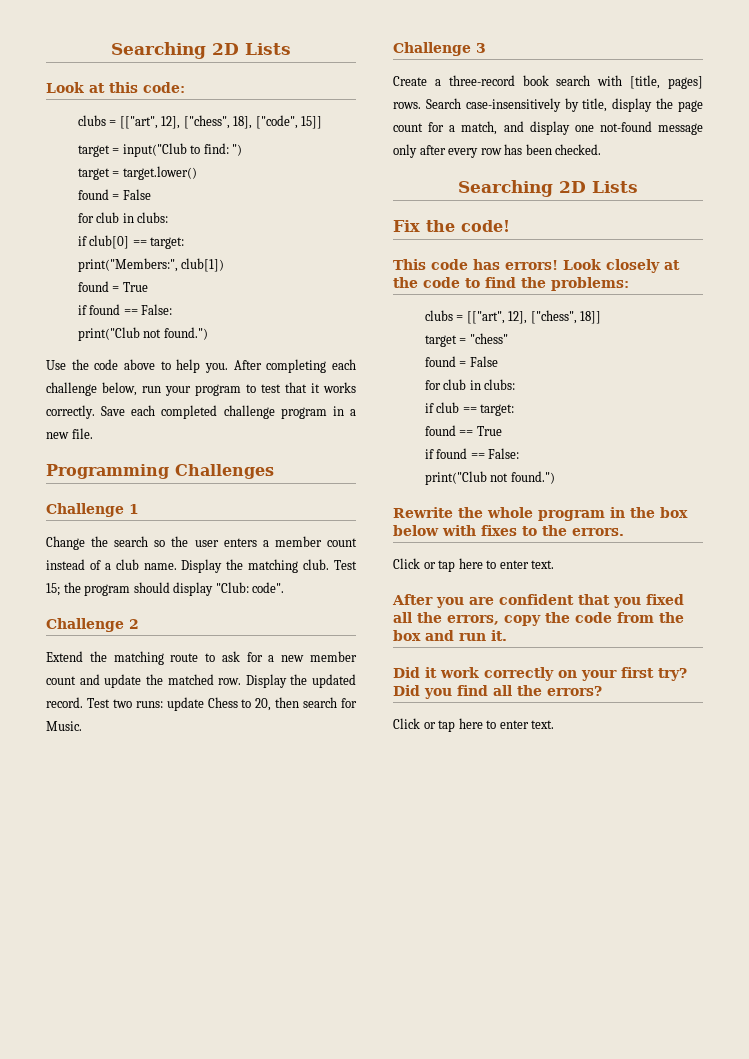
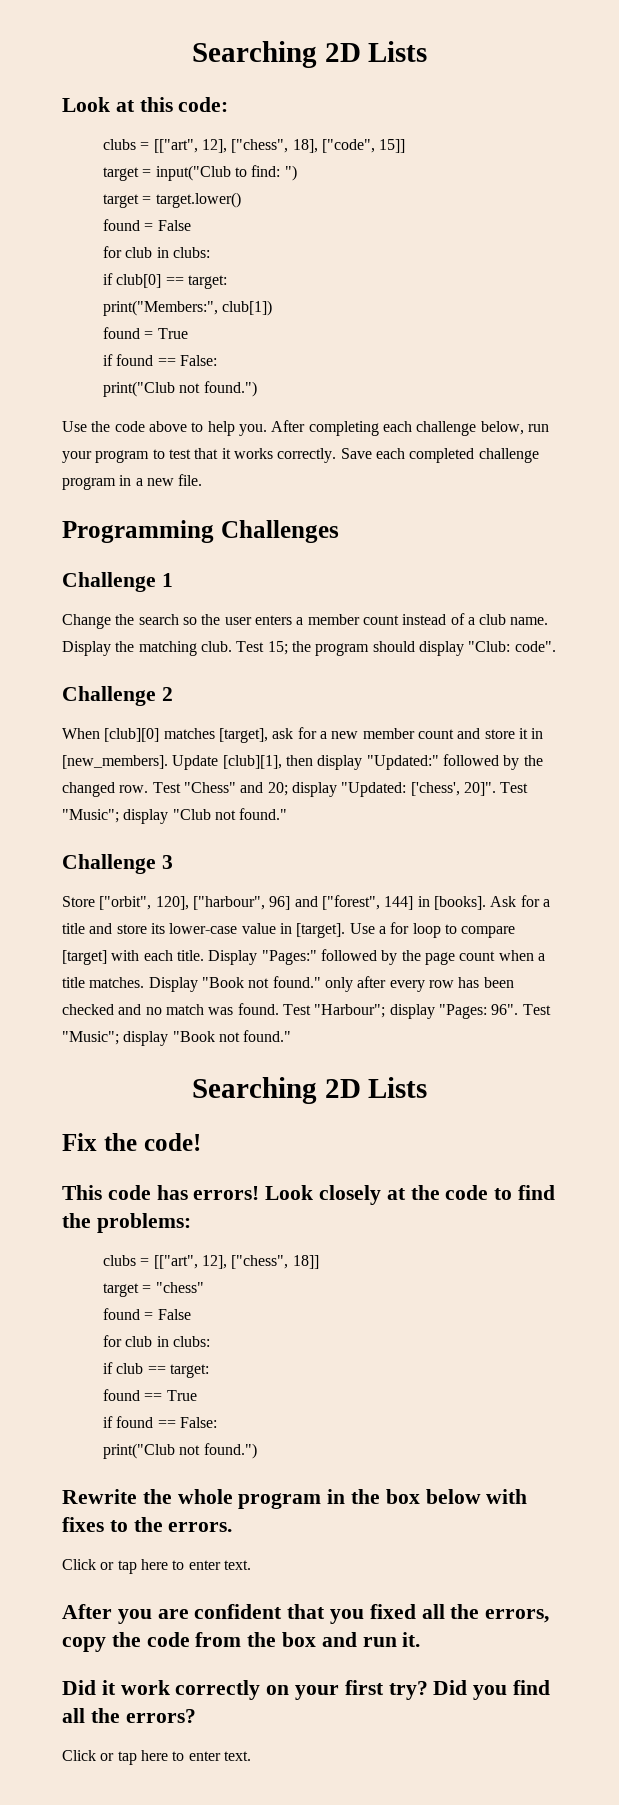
[46,651,216,665] Extend the matching route to -> [62,728,268,743] When [club][0] matches [target],
[104,674,356,688] [46,697,357,711] [46,721,82,731] [393,42,486,56] [393,75,703,89] [393,98,703,112] [393,121,703,135] update the matched row. Display the updated record. Test two runs: update Chess to 20, then search for Music. // Challenge 3 // Create a three-record book search with [title, pages] rows. Search case-insensitively by title, display the page count for a match, and display one not-found message -> [484,728,544,739] [62,754,543,770] [62,782,529,797] [62,808,288,824] [62,854,173,874] [62,895,550,910] [62,922,516,938] [62,949,545,965] [62,976,321,992] store it in [new_members]. Update [club][1], then display "Updated:" followed by the changed row. Test "Chess" and 20; display "Updated: ['chess', 20]". Test "Music"; display "Club not found." // Challenge 3 // Store ["orbit", 120], ["harbour", 96] and ["forest", 144] in [books]. Ask for a title and store its lower-case value in [target]. Use a for loop to compare [target] with each title. Display "Pages:" followed by the page count when a title matches. Display "Book not found."
[555,144,602,155] checked. -> [62,1003,551,1019] [62,1030,292,1046] checked and no match was found. Test "Harbour"; display "Pages: 96". Test "Music"; display "Book not found."

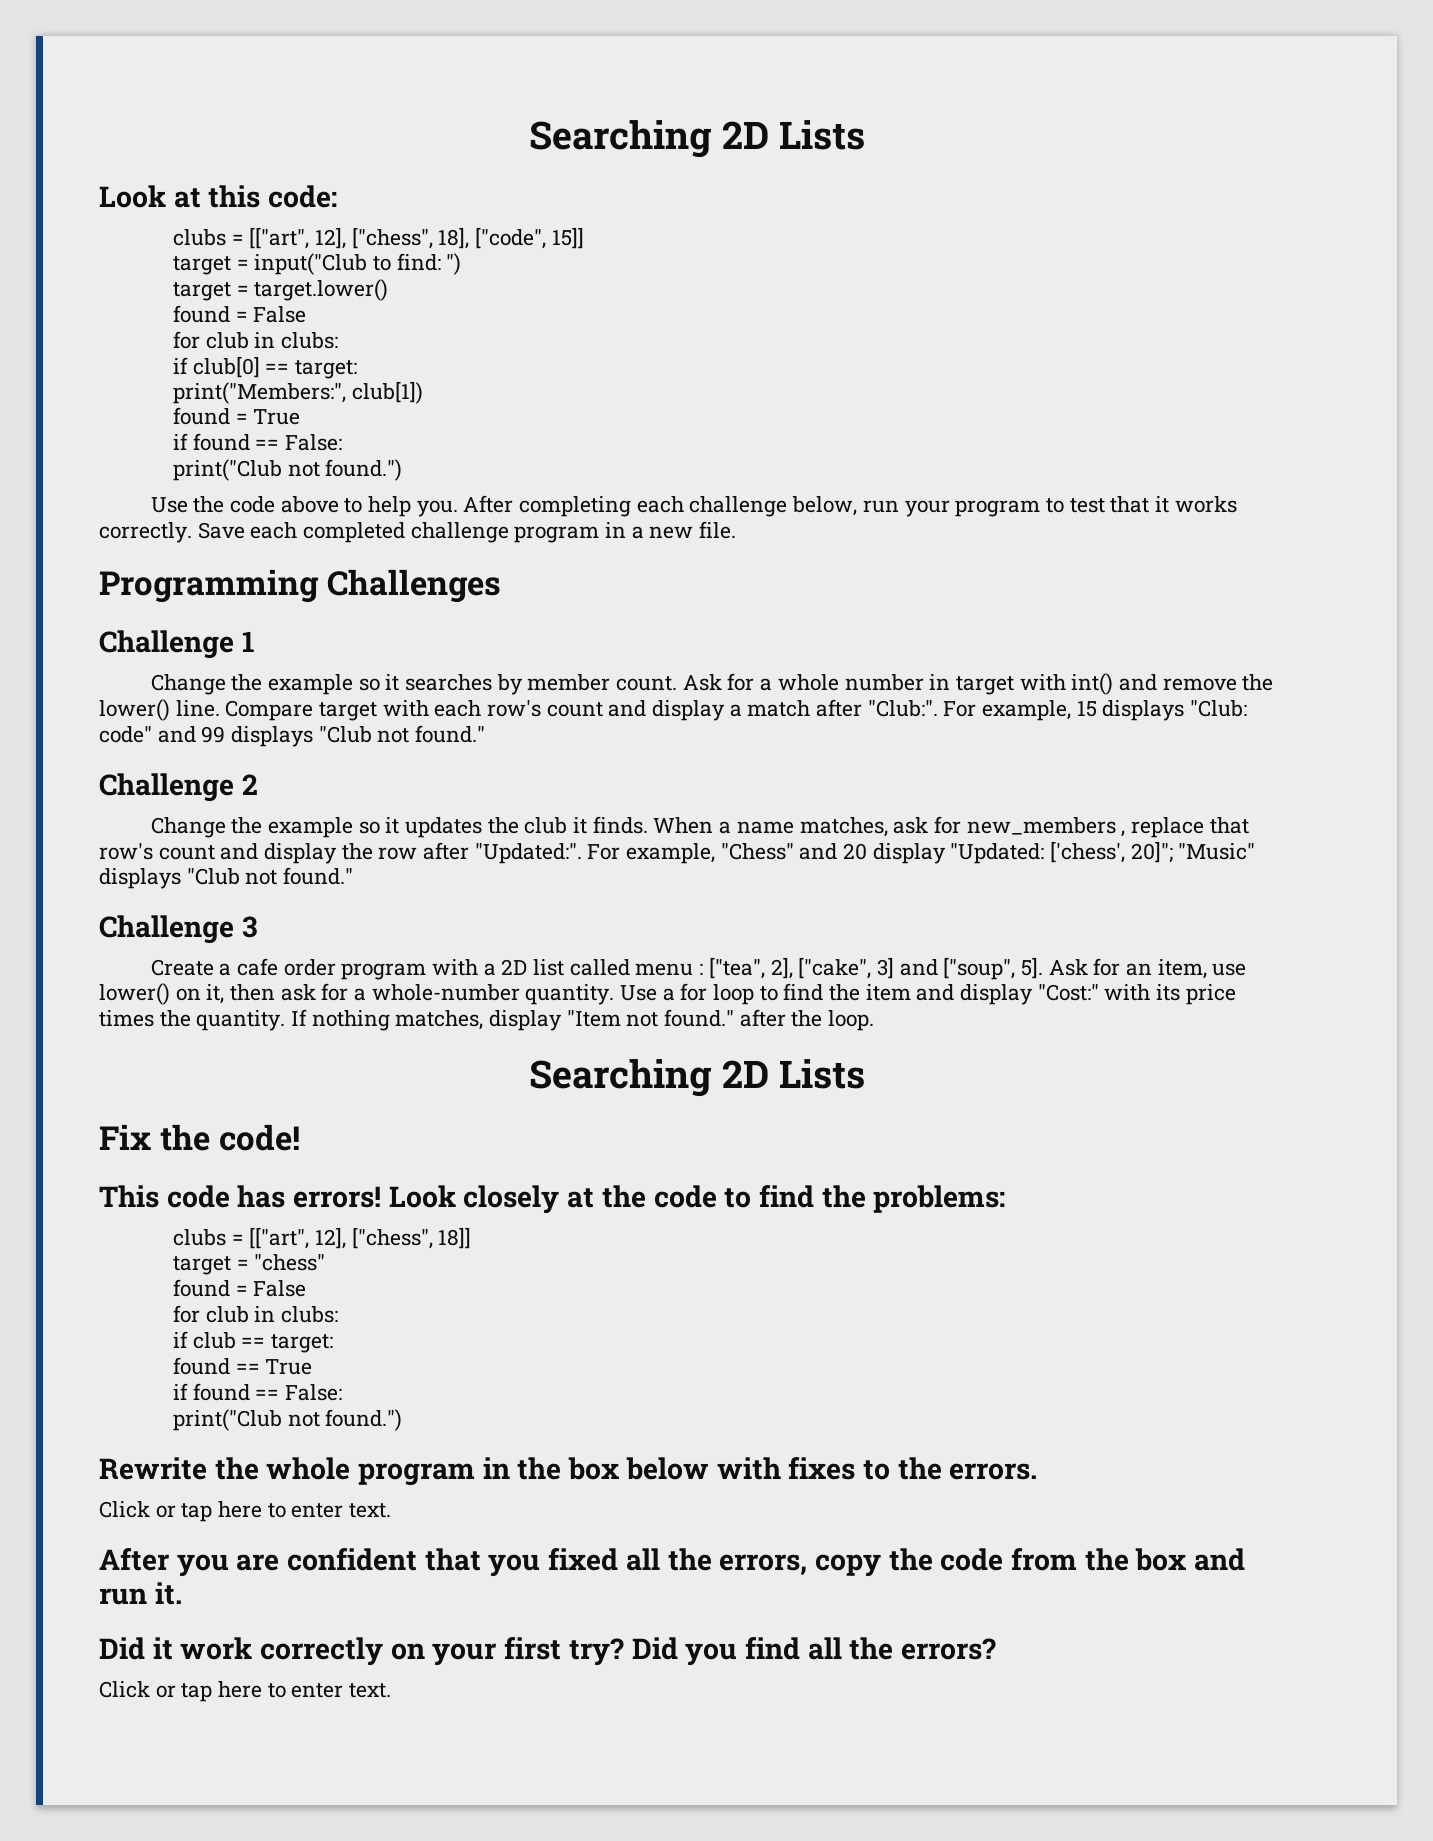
[138,613,549,625] [62,641,556,656] [62,686,173,706] [62,727,544,743] [62,754,543,770] [62,782,181,797] search so the user enters a member count instead of a club name. Display the matching club. Test 15; the program should display "Club: code". // Challenge 2 // When [club][0] matches [target], ask for a new member count and store it in [new_members]. Update [club][1], then display "Updated:" followed by the changed row. Test -> [268,673,1274,695] [99,699,1248,721] [99,725,486,747] [99,773,258,802] [150,816,1249,838] [99,842,716,864] example so it searches by member count. Ask for a whole number in target with int() and remove the lower() line. Compare target with each row's count and display a match after "Club:". For example, 15 displays "Club: code" and 99 displays "Club not found." // Challenge 2 // Change the example so it updates the club it finds. When a name matches, ask for new_members , replace that row's count and display the row after "Updated:". For example,
[267,782,288,796] 20; -> [843,843,868,860] 20
[463,782,529,796] [62,809,169,824] 20]". Test "Music"; display -> [1130,841,1256,863] [99,868,181,889] 20]"; "Music" displays
[62,895,550,910] [62,923,346,938] Store ["orbit", 120], ["harbour", 96] and ["forest", 144] in [books]. Ask for a title and store its lower-case value in [target]. -> [150,957,1247,980] [99,983,615,1005] Create a cafe order program with a 2D list called menu : ["tea", 2], ["cake", 3] and ["soup", 5]. Ask for an item, use lower() on it, then ask for a whole-number quantity.
[461,926,516,938] [62,949,545,965] [62,976,514,992] [62,1003,551,1019] [62,1030,292,1046] compare [target] with each title. Display "Pages:" followed by the page count when a title matches. Display "Book not found." only after every row has been checked and no match was found. Test "Harbour"; display "Pages: 96". Test "Music"; display "Book not found." -> [783,983,1236,1005] [99,1009,875,1031] find the item and display "Cost:" with its price times the quantity. If nothing matches, display "Item not found." after the loop.

